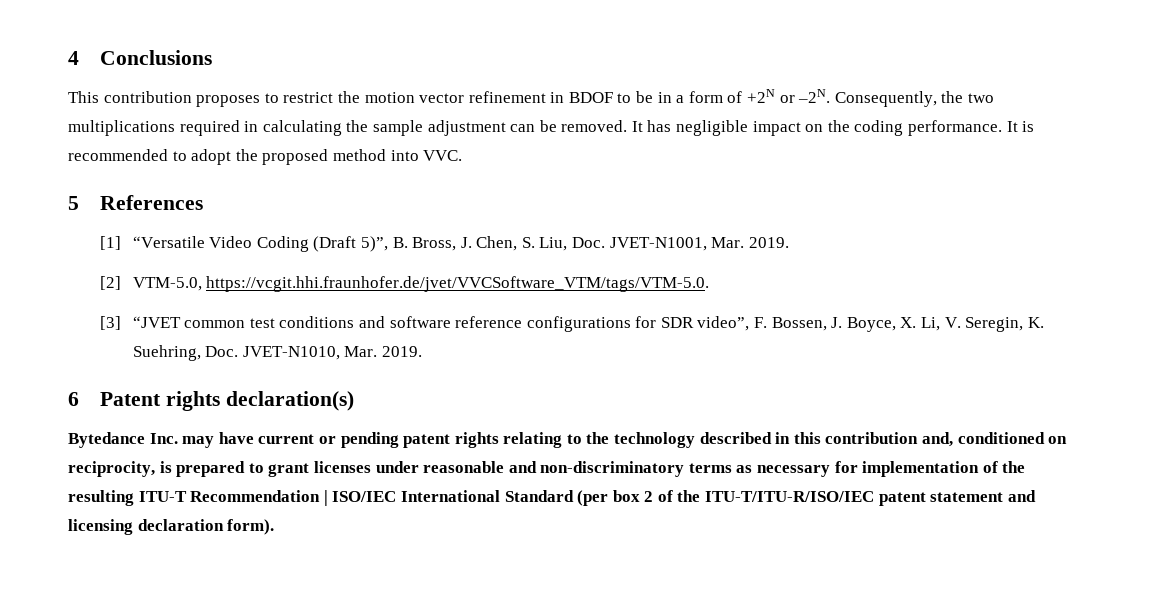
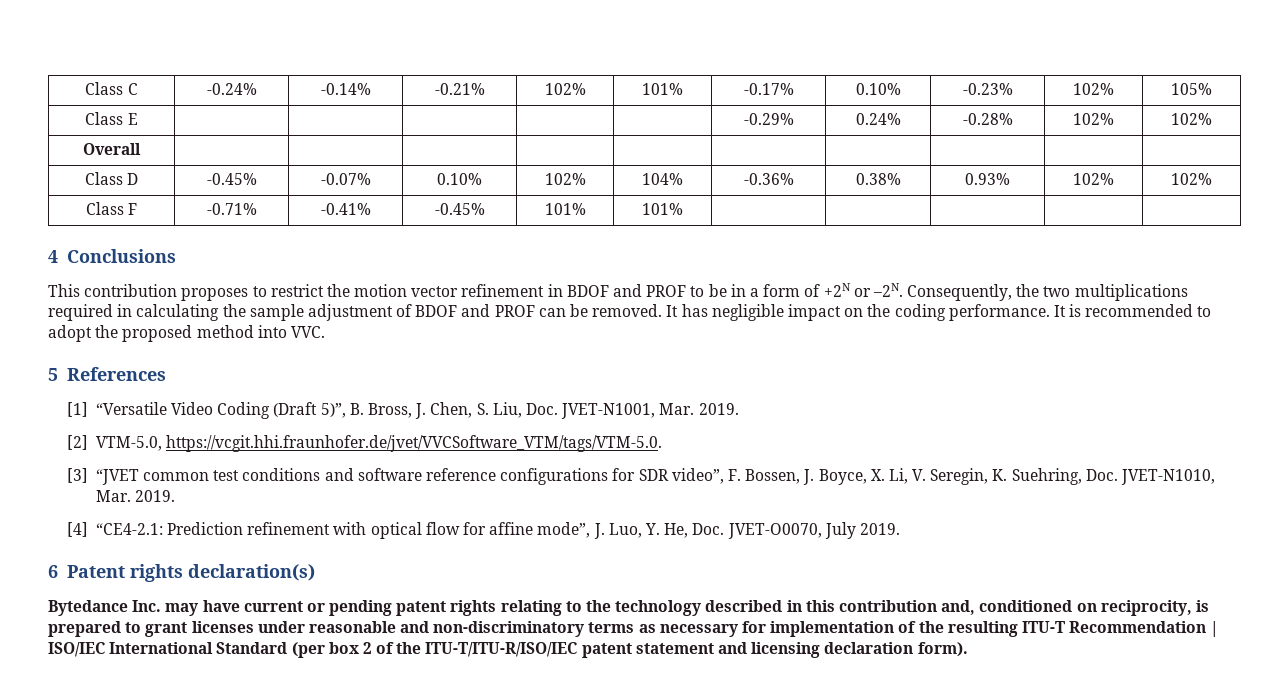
(68, 58) none -> [85,82,138,95] [206,83,257,95] [320,83,371,95] [434,83,485,95] [544,83,586,95] [642,83,683,95] [743,83,794,95] [855,83,901,95] [962,83,1013,95] [1073,83,1114,95] [1171,83,1212,95] [85,112,138,125] [743,113,794,125] [855,113,901,125] [962,113,1013,125] [1073,113,1114,125] [1171,113,1212,125] [83,143,141,155] [84,172,139,185] [206,173,257,185] [320,173,371,185] [437,173,482,185] [544,173,586,185] [642,173,683,185] [743,173,794,185] [855,173,901,185] [965,173,1010,185] [1073,173,1114,185] [1171,173,1212,185] [85,202,138,215] [206,203,257,215] [320,203,371,215] [434,203,485,215] [544,203,586,215] [642,203,683,215] Class C | -0.24% | -0.14% | -0.21% | 102% | 101% | -0.17% | 0.10% | -0.23% | 102% | 105% // Class E | | | | | | -0.29% | 0.24% | -0.28% | 102% | 102% // Overall | | | | | | | | | | // Class D | -0.45% | -0.07% | 0.10% | 102% | 104% | -0.36% | 0.38% | 0.93% | 102% | 102% // Class F | -0.71% | -0.41% | -0.45% | 101% | 101% | | | | | //
(613, 97) none -> [613,284,687,297] and PROF
(506, 128) none -> [396,304,535,317] of BDOF and PROF
(422, 351) none -> [67,522,900,539] // [4] “CE4-2.1: Prediction refinement with optical flow for affine mode”, J. Luo, Y. He, Doc. JVET-O0070, July 2019.

